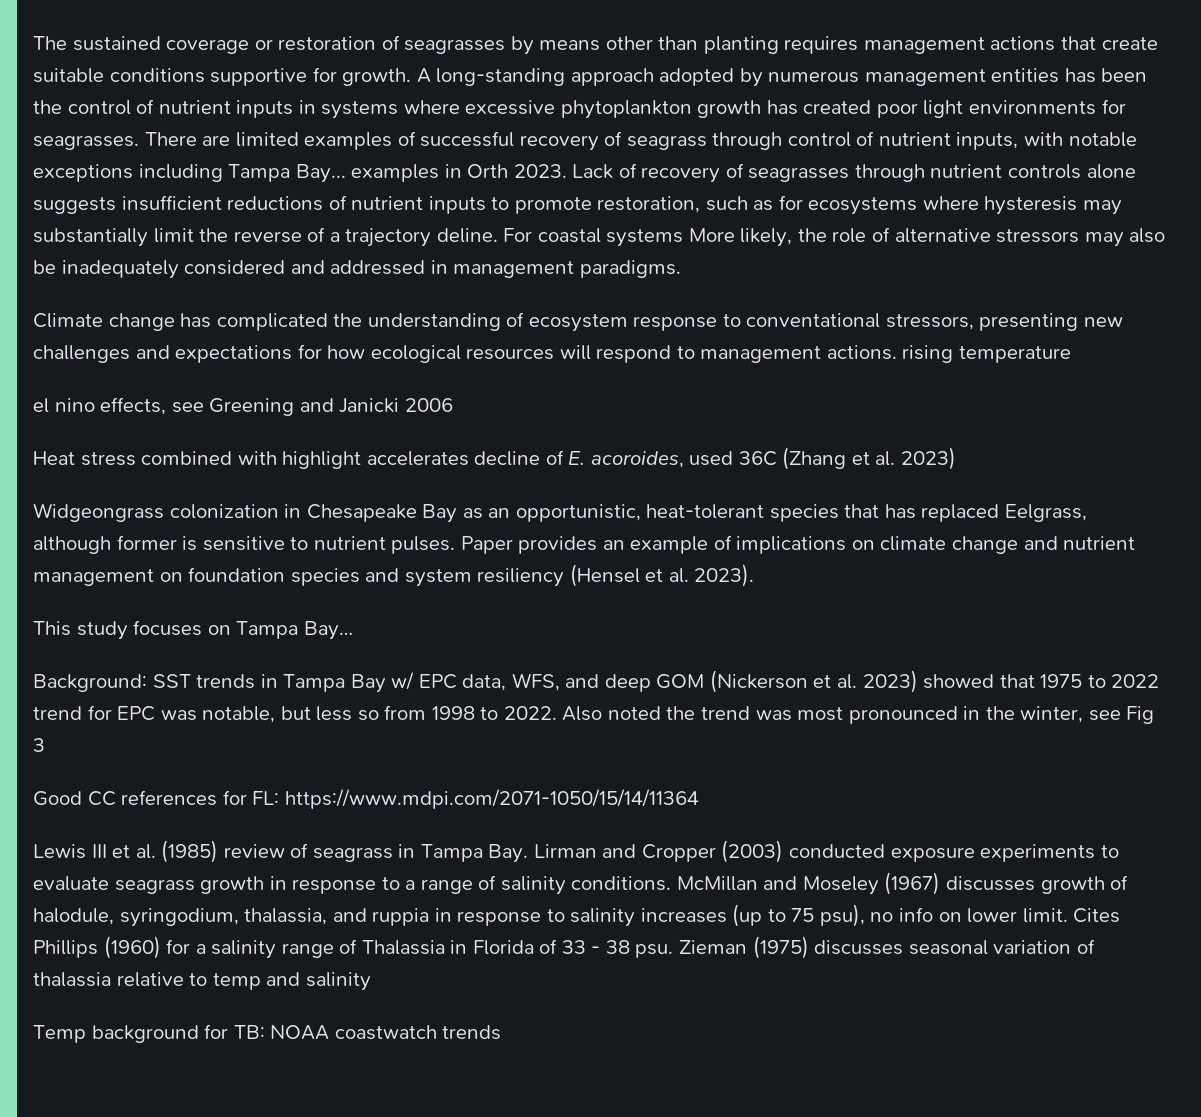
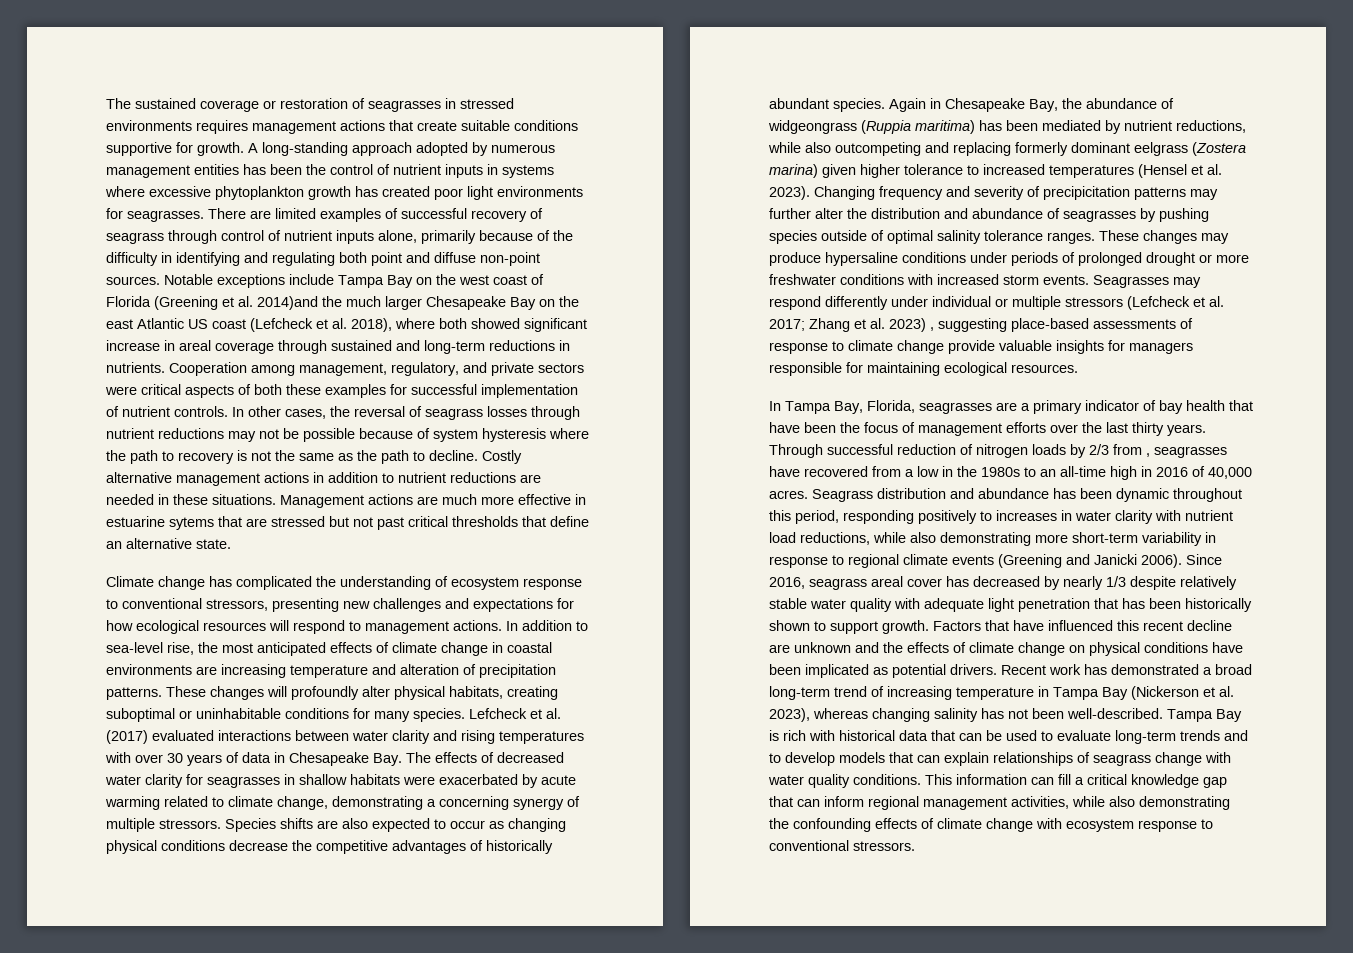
[510,36,779,55] by means other than planting -> [445,98,514,109] [106,120,192,131] in stressed environments
[956,132,1137,150] [33,163,1136,183] [33,195,1123,215] [33,227,1166,247] [33,260,681,279] inputs, with notable exceptions including Tampa Bay... examples in Orth 2023. Lack of recovery of seagrasses through nutrient controls alone suggests insufficient reductions of nutrient inputs to promote restoration, such as for ecosystems where hysteresis may substantially limit the reverse of a trajectory deline. For coastal systems More likely, the role of alternative stressors may also be inadequately considered and addressed in management paradigms. -> [336,230,573,244] [106,252,540,266] [106,274,544,288] [106,296,579,310] [106,318,587,332] [106,340,570,354] [106,362,584,376] [105,384,578,398] [106,406,580,420] [106,428,589,442] [106,450,522,464] [106,472,541,486] [106,494,586,508] [106,516,589,530] [106,538,231,549] inputs alone, primarily because of the difficulty in identifying and regulating both point and diffuse non-point sources. Notable exceptions include Tampa Bay on the west coast of Florida (Greening et al. 2014)and the much larger Chesapeake Bay on the east Atlantic US coast (Lefcheck et al. 2018), where both showed significant increase in areal coverage through sustained and long-term reductions in nutrients. Cooperation among management, regulatory, and private sectors were critical aspects of both these examples for successful implementation of nutrient controls. In other cases, the reversal of seagrass losses through nutrient reductions may not be possible because of system hysteresis where the path to recovery is not the same as the path to decline. Costly alternative management actions in addition to nutrient reductions are needed in these situations. Management actions are much more effective in estuarine sytems that are stressed but not past critical thresholds that define an alternative state.
[746,313,881,328] conventational -> [122,598,202,609] conventional
[902,345,1071,363] [33,397,453,416] [33,447,957,470] [33,503,1087,523] [33,535,1136,554] [33,564,755,587] [33,620,353,640] [33,670,1160,693] [33,705,1155,724] [33,738,45,752] [33,789,699,809] [33,840,1119,863] [33,872,1129,895] [33,904,1121,927] [33,936,1095,959] [33,972,371,991] [33,1024,502,1043] rising temperature // el nino effects, see Greening and Janicki 2006 // Heat stress combined with highlight accelerates decline of E. acoroides, used 36C (Zhang et al. 2023) // Widgeongrass colonization in Chesapeake Bay as an opportunistic, heat-tolerant species that has replaced Eelgrass, although former is sensitive to nutrient pulses. Paper provides an example of implications on climate change and nutrient management on foundation species and system resiliency (Hensel et al. 2023). // This study focuses on Tampa Bay… // Background: SST trends in Tampa Bay w/ EPC data, WFS, and deep GOM (Nickerson et al. 2023) showed that 1975 to 2022 trend for EPC was notable, but less so from 1998 to 2022. Also noted the trend was most pronounced in the winter, see Fig 3 // Good CC references for FL: https://www.mdpi.com/2071-1050/15/14/11364 // Lewis III et al. (1985) review of seagrass in Tampa Bay. Lirman and Cropper (2003) conducted exposure experiments to evaluate seagrass growth in response to a range of salinity conditions. McMillan and Moseley (1967) discusses growth of halodule, syringodium, thalassia, and ruppia in response to salinity increases (up to 75 psu), no info on lower limit. Cites Phillips (1960) for a salinity range of Thalassia in Florida of 33 - 38 psu. Zieman (1975) discusses seasonal variation of thalassia relative to temp and salinity // Temp background for TB: NOAA coastwatch trends -> [506,620,588,631] [106,642,552,656] [106,664,556,678] [106,686,558,700] [106,708,561,722] [106,730,584,744] [105,752,564,766] [105,774,576,788] [105,796,580,810] [106,818,566,832] [106,840,553,854] [769,98,1174,112] [768,120,1246,134] [768,142,1246,156] [769,164,1222,178] [769,186,1218,200] [769,208,1209,222] [769,230,1229,244] [769,252,1249,266] [769,274,1201,288] [769,296,1224,310] [769,318,1193,332] [769,340,1193,354] [769,362,1078,376] [769,400,1253,414] [769,422,1206,436] [769,444,1227,458] [769,466,1252,480] [769,488,1242,502] [769,510,1233,524] [769,532,1216,546] [769,554,1222,568] [769,576,1237,590] [769,598,1252,612] [769,620,1232,634] [769,642,1243,656] [769,664,1252,678] [769,686,1234,700] [769,708,1242,722] [769,730,1248,744] [769,752,1231,766] [768,774,1227,788] [769,796,1230,810] [769,818,1213,832] [769,840,915,851] In addition to sea-level rise, the most anticipated effects of climate change in coastal environments are increasing temperature and alteration of precipitation patterns. These changes will profoundly alter physical habitats, creating suboptimal or uninhabitable conditions for many species. Lefcheck et al. (2017) evaluated interactions between water clarity and rising temperatures with over 30 years of data in Chesapeake Bay. The effects of decreased water clarity for seagrasses in shallow habitats were exacerbated by acute warming related to climate change, demonstrating a concerning synergy of multiple stressors. Species shifts are also expected to occur as changing physical conditions decrease the competitive advantages of historically abundant species. Again in Chesapeake Bay, the abundance of widgeongrass (Ruppia maritima) has been mediated by nutrient reductions, while also outcompeting and replacing formerly dominant eelgrass (Zostera marina) given higher tolerance to increased temperatures (Hensel et al. 2023). Changing frequency and severity of precipicitation patterns may further alter the distribution and abundance of seagrasses by pushing species outside of optimal salinity tolerance ranges. These changes may produce hypersaline conditions under periods of prolonged drought or more freshwater conditions with increased storm events. Seagrasses may respond differently under individual or multiple stressors (Lefcheck et al. 2017; Zhang et al. 2023) , suggesting place-based assessments of response to climate change provide valuable insights for managers responsible for maintaining ecological resources. // In Tampa Bay, Florida, seagrasses are a primary indicator of bay health that have been the focus of management efforts over the last thirty years. Through successful reduction of nitrogen loads by 2/3 from , seagrasses have recovered from a low in the 1980s to an all-time high in 2016 of 40,000 acres. Seagrass distribution and abundance has been dynamic throughout this period, responding positively to increases in water clarity with nutrient load reductions, while also demonstrating more short-term variability in response to regional climate events (Greening and Janicki 2006). Since 2016, seagrass areal cover has decreased by nearly 1/3 despite relatively stable water quality with adequate light penetration that has been historically shown to support growth. Factors that have influenced this recent decline are unknown and the effects of climate change on physical conditions have been implicated as potential drivers. Recent work has demonstrated a broad long-term trend of increasing temperature in Tampa Bay (Nickerson et al. 2023), whereas changing salinity has not been well-described. Tampa Bay is rich with historical data that can be used to evaluate long-term trends and to develop models that can explain relationships of seagrass change with water quality conditions. This information can fill a critical knowledge gap that can inform regional management activities, while also demonstrating the confounding effects of climate change with ecosystem response to conventional stressors.

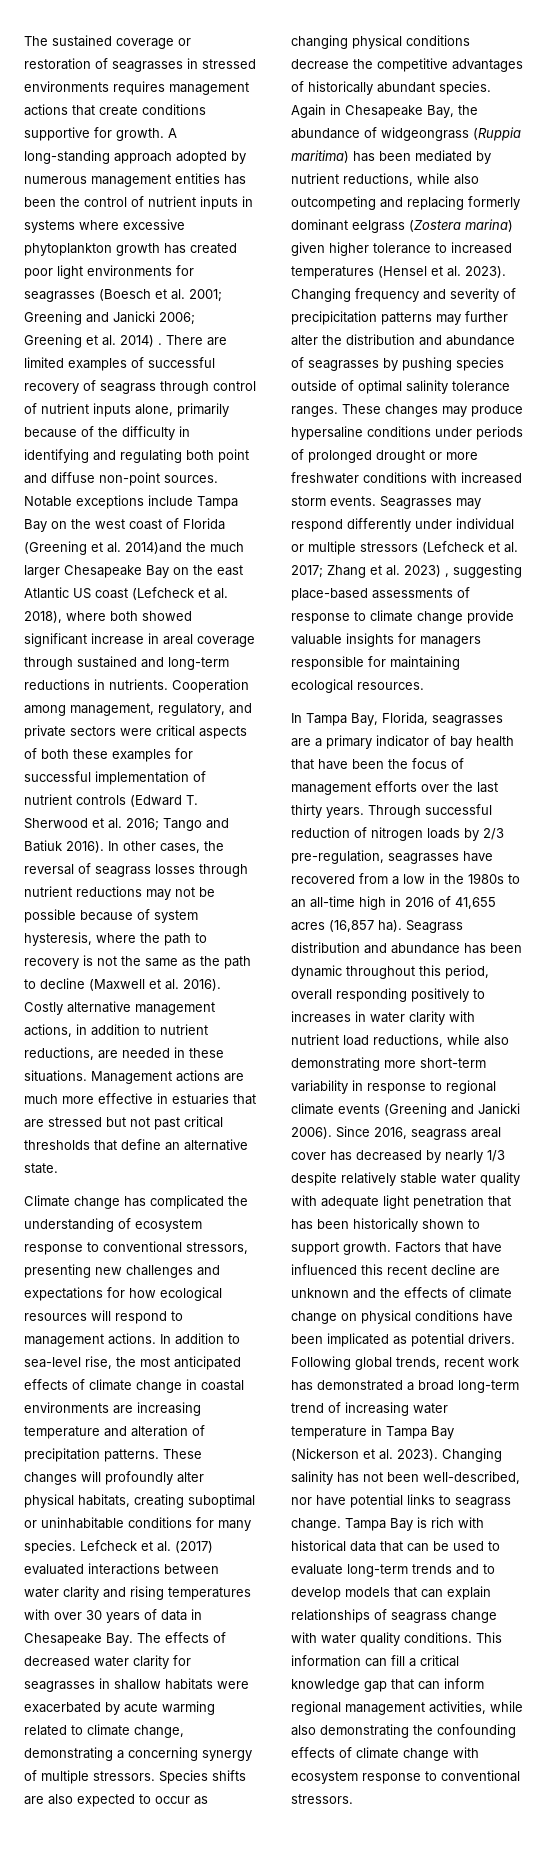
[461,120,510,131] suitable -> (138, 110) none
[127,210,204,222] seagrasses. -> [24,289,222,302] [24,311,195,325] [24,334,162,348] seagrasses (Boesch et al. 2001; Greening and Janicki 2006; Greening et al. 2014) .
[174,406,228,417] controls. -> [76,795,198,807] [24,818,229,831] [24,840,104,853] controls (Edward T. Sherwood et al. 2016; Tango and Batiuk 2016).
[482,428,546,442] hysteresis -> [24,932,92,946] hysteresis,
[429,450,478,461] decline. -> [40,978,221,991] decline (Maxwell et al. 2016).
[264,472,309,483] actions -> [24,1024,72,1037] actions,
[450,472,516,483] reductions -> [24,1047,94,1060] reductions,
[106,516,214,530] estuarine sytems -> [172,1093,229,1105] estuaries
[1113,444,1150,457] from , -> [291,850,384,864] pre-regulation,
[1208,467,1252,479] [769,490,808,499] 40,000 acres. -> [455,897,496,909] [291,920,402,932] 41,655 acres (16,857 ha).
(839, 517) none -> [291,989,332,1000] overall
[1001,665,1046,675] Recent -> [291,1356,484,1370] Following global trends, recent
(952, 693) none -> [413,1403,448,1414] water
[769,708,930,722] 2023), whereas changing -> [397,1448,502,1462] 2023). Changing
[1067,708,1163,719] well-described. -> [423,1471,520,1484] [291,1494,511,1508] [291,1518,341,1531] well-described, nor have potential links to seagrass change.

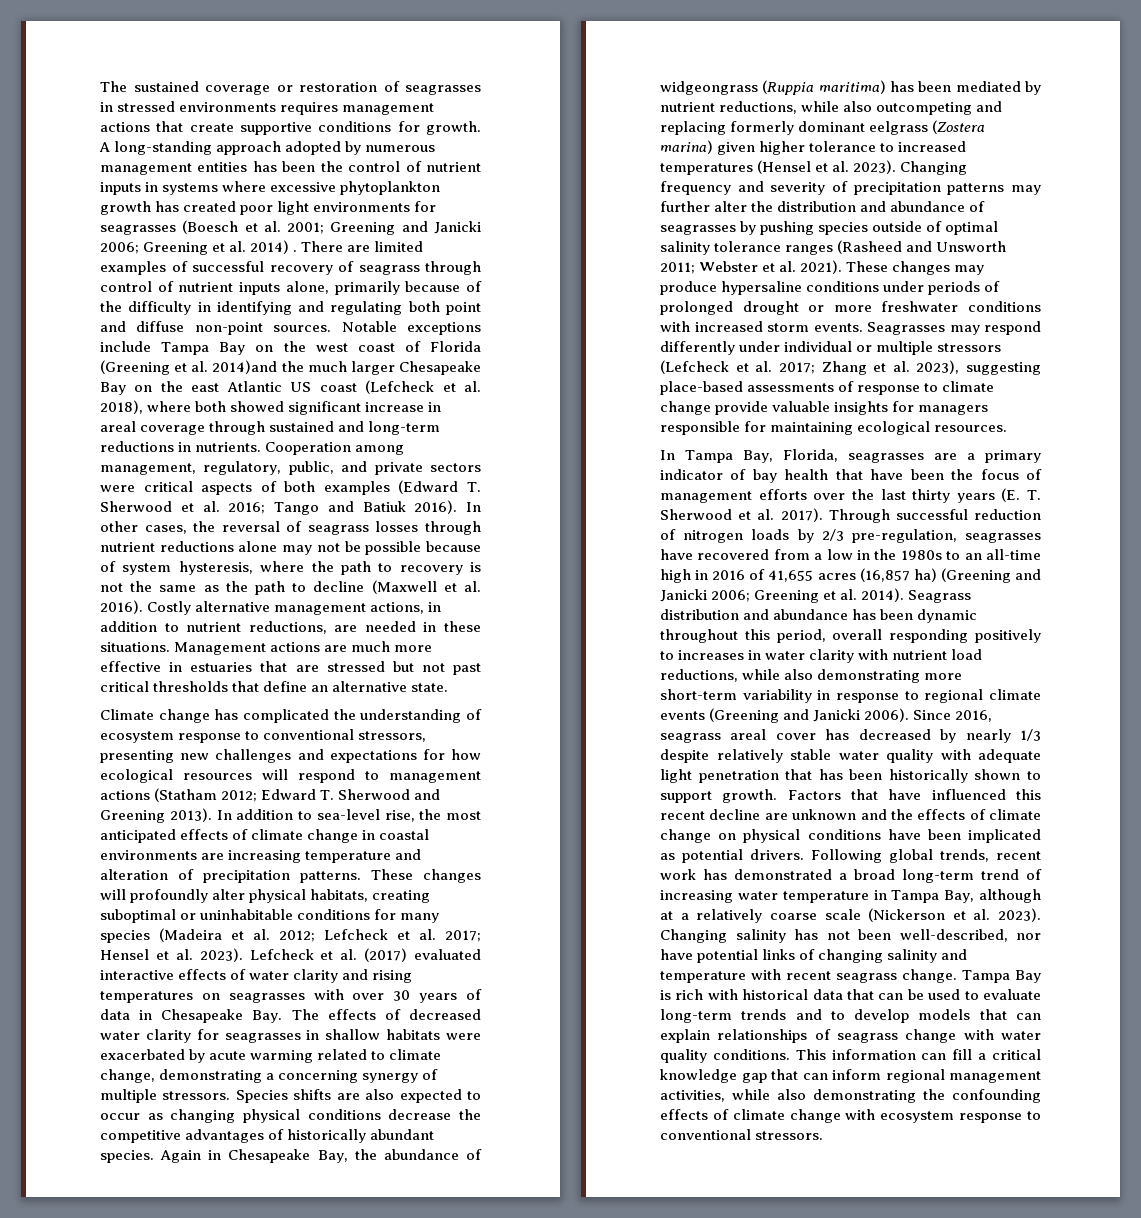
[142,104,206,115] [24,127,90,141] conditions supportive -> [240,121,392,135] supportive conditions
(225, 709) none -> [288,461,334,475] public,
[73,748,193,762] [24,771,206,785] [24,794,126,805] these examples for successful implementation of nutrient controls -> [323,481,390,495] examples
(142, 891) none -> [238,541,278,552] alone
[108,1333,156,1345] actions. -> [100,788,441,802] [100,808,212,823] actions (Statham 2012; Edward T. Sherwood and Greening 2013).
[24,1540,76,1554] species. -> [100,928,481,943] [100,948,243,962] species (Madeira et al. 2012; Lefcheck et al. 2017; Hensel et al. 2023).
[88,1563,219,1575] interactions between -> [100,969,247,980] interactive effects of
(251, 1593) none -> [201,993,305,1003] on seagrasses
[291,311,377,325] precipicitation -> [853,182,941,195] precipitation
[291,406,338,417] ranges. -> [785,240,1007,255] [660,260,843,274] ranges (Rasheed and Unsworth 2011; Webster et al. 2021).
[404,565,449,577] 2023) , -> [916,360,960,374] 2023),
[326,807,364,818] years. -> [956,488,1041,503] [660,508,823,522] years (E. T. Sherwood et al. 2017).
[378,920,402,932] ha). -> [913,568,1041,583] [660,588,905,603] ha) (Greening and Janicki 2006; Greening et al. 2014).
[431,1426,454,1439] Bay -> [944,889,1041,903] [660,909,861,923] Bay, although at a relatively coarse scale
[439,1495,451,1505] to -> [799,949,968,963] [660,969,832,983] of changing salinity and temperature with recent

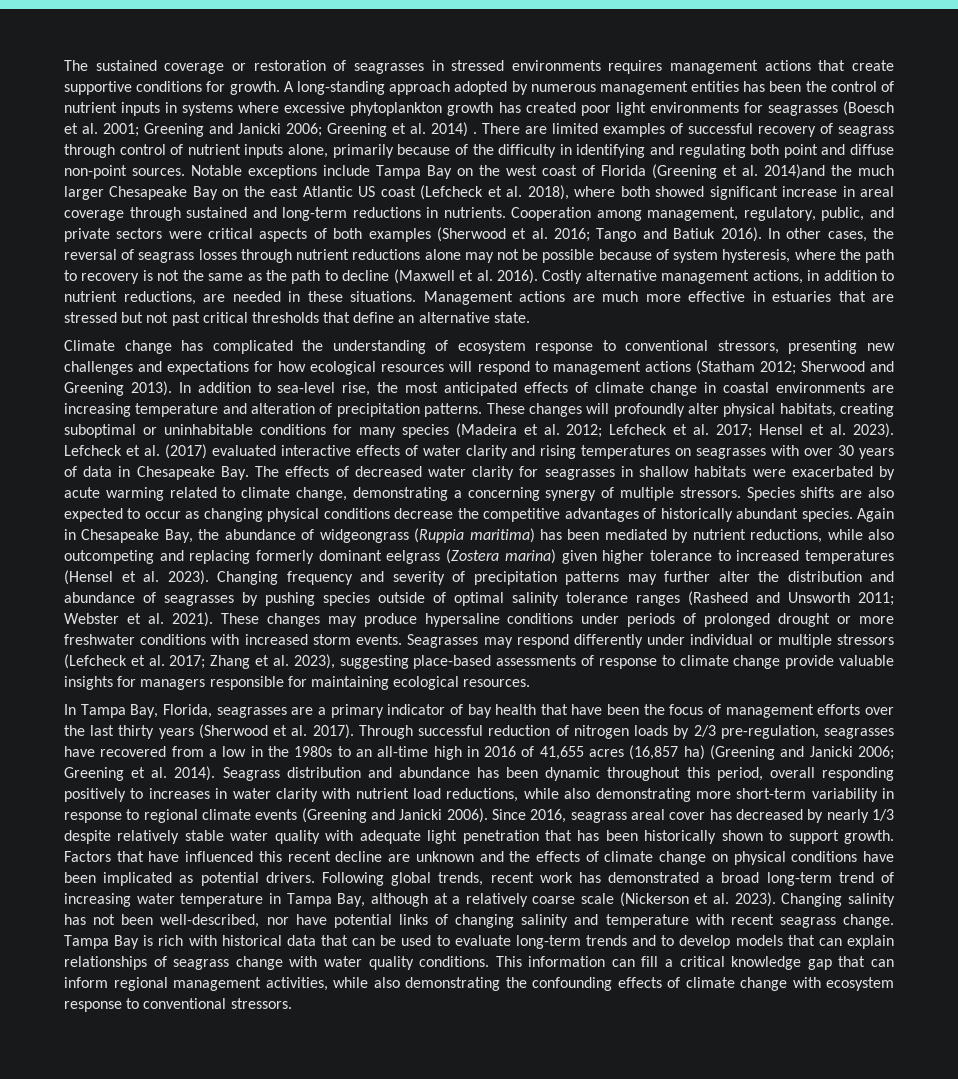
[398,480,481,494] [100,501,172,512] (Edward T. Sherwood -> [436,227,506,242] (Sherwood
[261,789,335,800] Edward T. -> (796, 368) none
[1001,488,1041,502] [660,509,732,520] (E. T. Sherwood -> [198,724,268,739] (Sherwood

